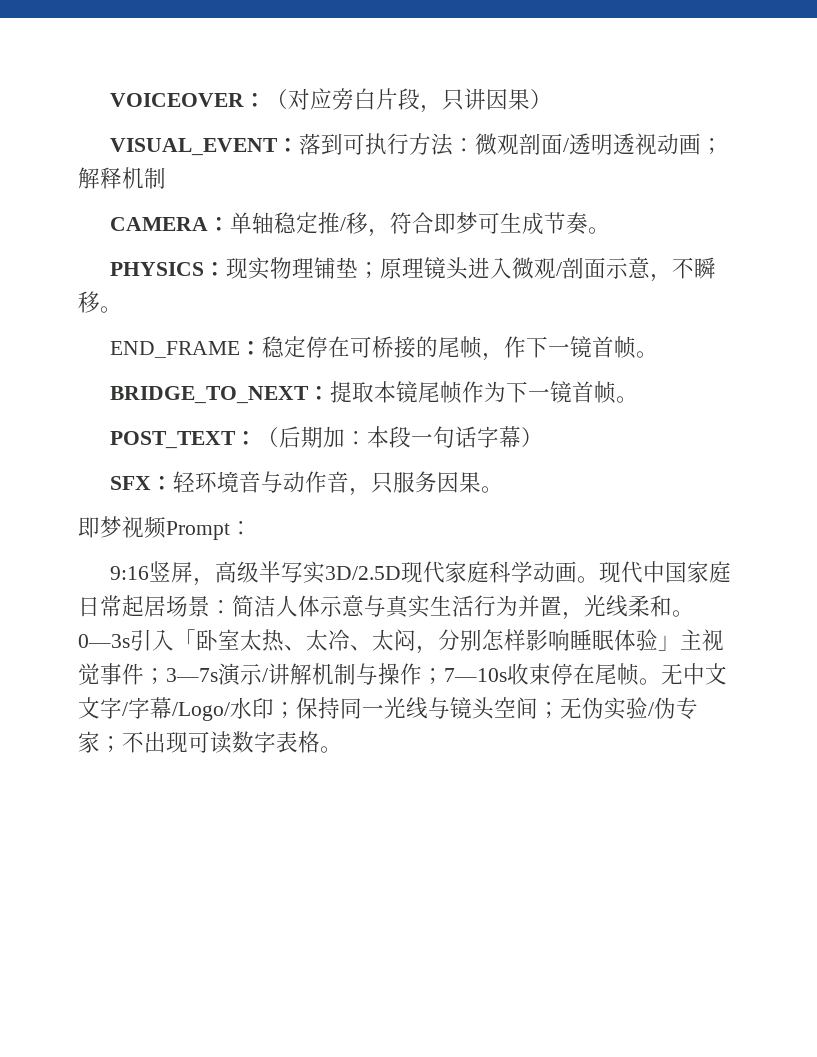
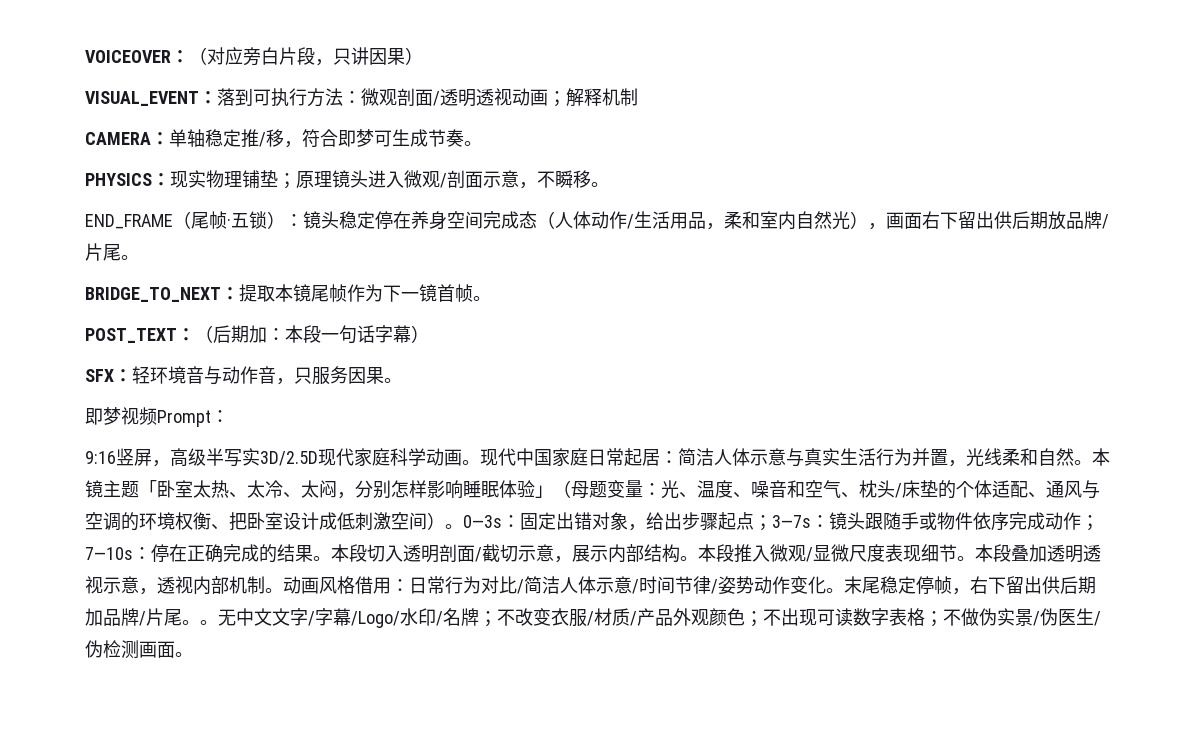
[240,336,637,361] ：稳定停在可桥接的尾帧，作下一镜首帧 -> [173,211,1109,230] [85,243,121,261] （尾帧·五锁）：镜头稳定停在养身空间完成态（人体动作/生活用品，柔和室内自然光），画面右下留出供后期放品牌/片尾
[166,595,210,617] 场景 -> (660, 457) none
[672,610,694,617] [78,629,174,651] 。0—3s引入 -> [1038,448,1110,466] [85,480,139,498] 自然。本镜主题
[680,629,724,651] [78,663,639,686] 主视觉事件；3—7s演示/讲解机制与操作；7—10s收束停在尾帧 -> [553,480,1100,499] [85,512,1099,531] [85,544,1101,563] [85,576,1096,595] [85,608,200,626] （母题变量：光、温度、噪音和空气、枕头/床垫的个体适配、通风与空调的环境权衡、把卧室设计成低刺激空间）。0—3s：固定出错对象，给出步骤起点；3—7s：镜头跟随手或物件依序完成动作；7—10s：停在正确完成的结果。本段切入透明剖面/截切示意，展示内部结构。本段推入微观/显微尺度表现细节。本段叠加透明透视示意，透视内部机制。动画风格借用：日常行为对比/简洁人体示意/时间节律/姿势动作变化。末尾稳定停帧，右下留出供后期加品牌/片尾。
[274,697,698,720] [78,731,100,753] ；保持同一光线与镜头空间；无伪实验/伪专家 -> [436,608,745,627] /名牌；不改变衣服/材质/产品外观颜色
(320, 742) none -> [925,608,1101,627] [85,640,175,659] ；不做伪实景/伪医生/伪检测画面

